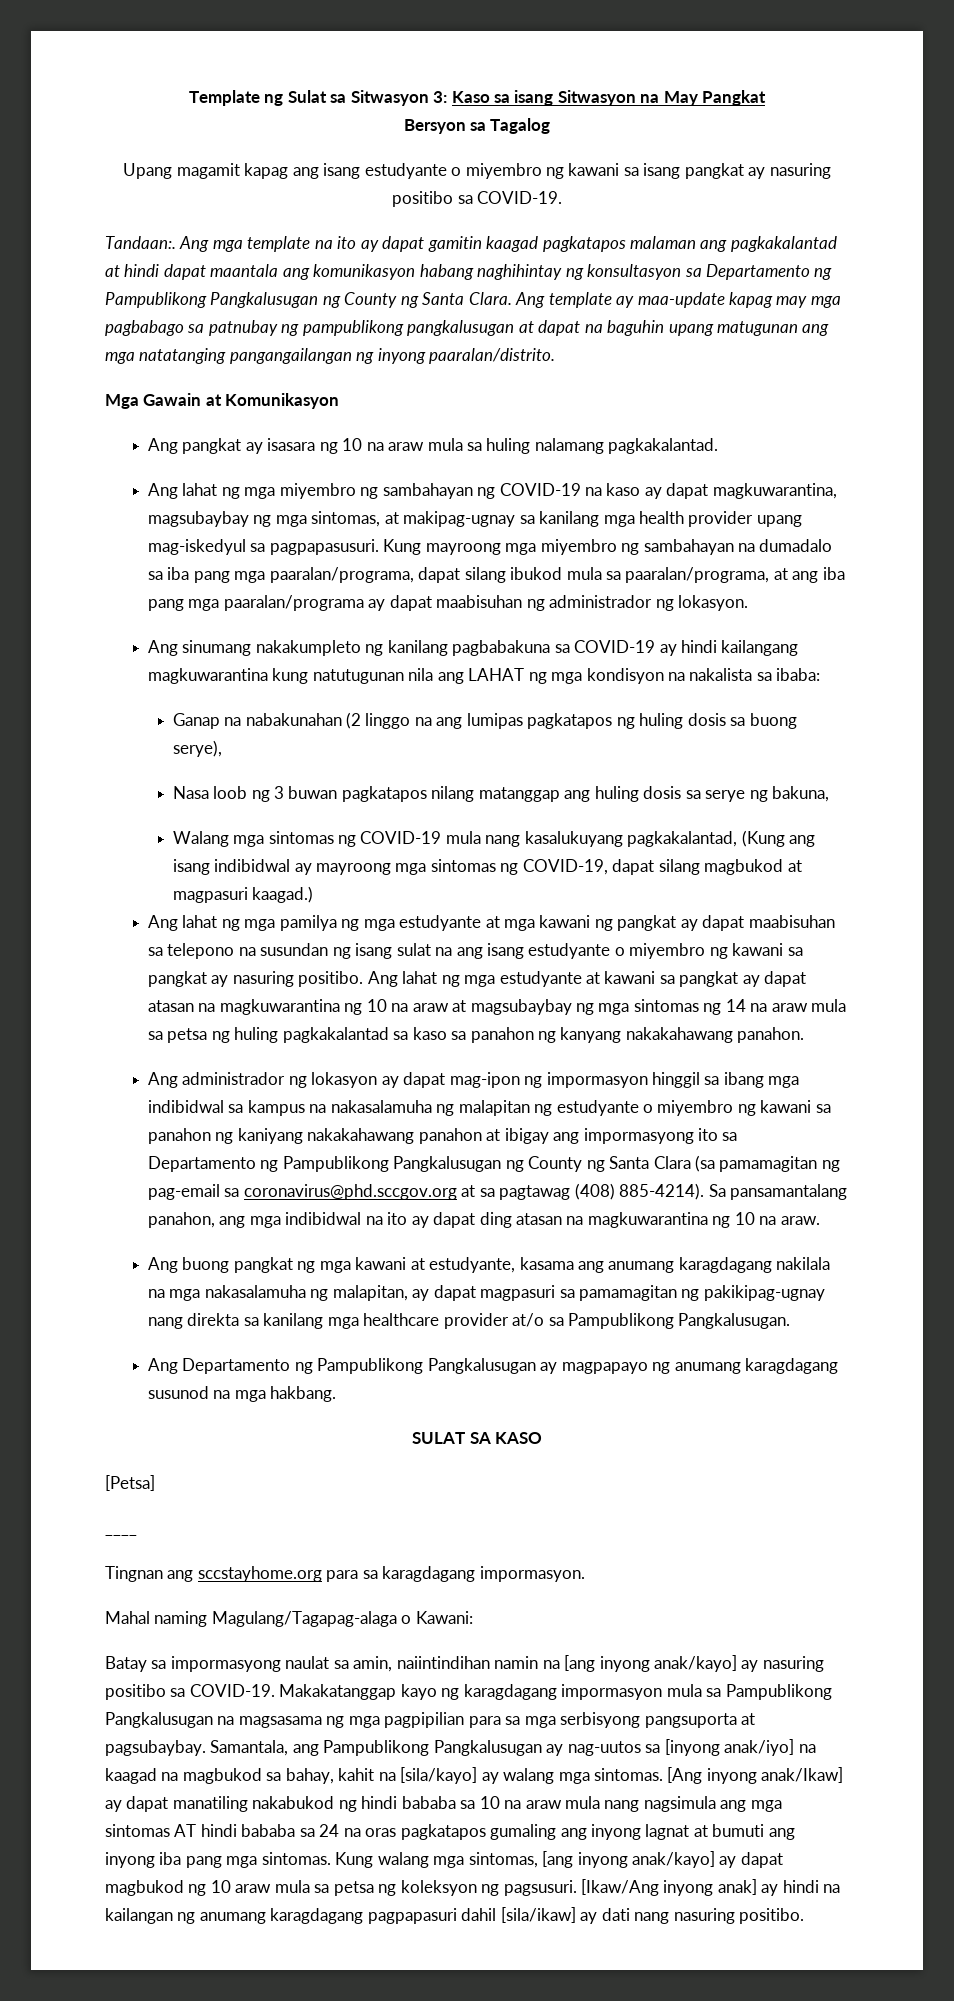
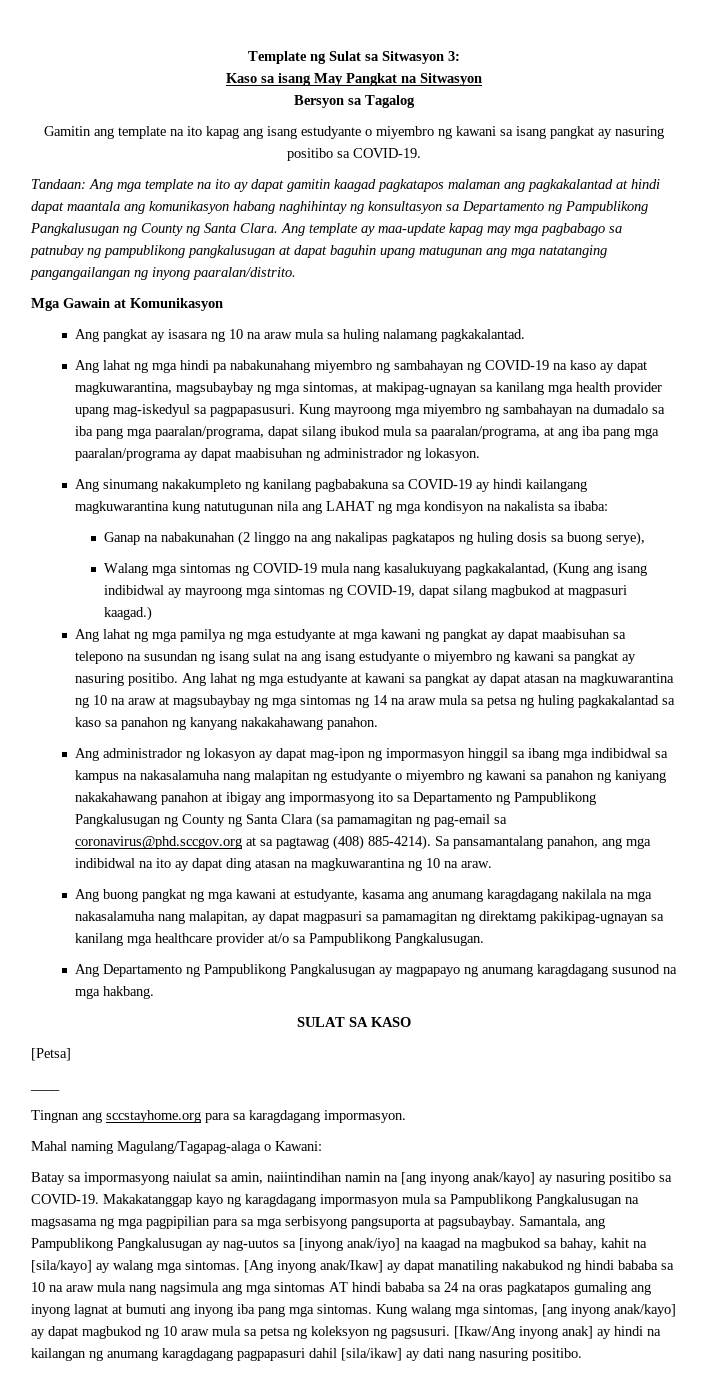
(448, 97) none -> (460, 56) //
[557,90,660,106] Sitwasyon na -> (311, 79) none
(767, 98) none -> [401,73,482,86] na Sitwasyon
[123,163,240,179] Upang magamit -> [44,126,202,139] Gamitin ang template na ito
[105,236,176,249] Tandaan:. -> [31,179,86,189] Tandaan:
[584,324,603,333] na -> (327, 251) none
(276, 493) none -> [180,360,311,373] hindi pa nabakunahang
[403,511,516,527] makipag-ugnay -> [376,382,478,395] makipag-ugnayan
[466,713,523,729] lumipas -> [334,532,388,545] nakalipas
[172,786,830,802] // Nasa loob ng 3 buwan pagkatapos nilang matanggap ang huling dosis sa serye ng bakuna, -> (645, 538) none
[436,1104,455,1116] ng -> [223,772,251,783] nang
[310,1289,329,1301] ng -> [158,913,186,924] nang
[703,1285,825,1301] [147,1313,240,1329] pakikipag-ugnay nang direkta -> [479,911,649,924] direktamg pakikipag-ugnayan
[285,1656,330,1669] naulat -> [173,1172,211,1182] naiulat

